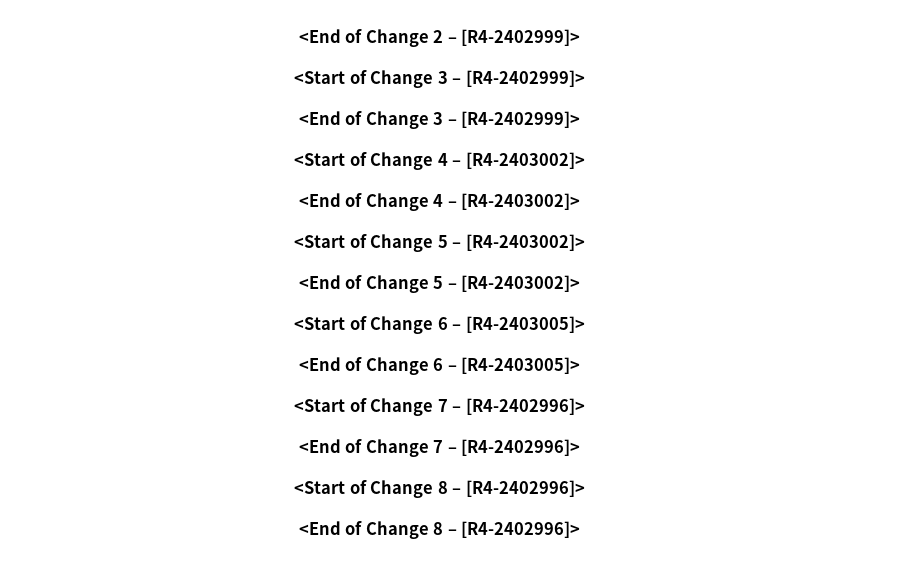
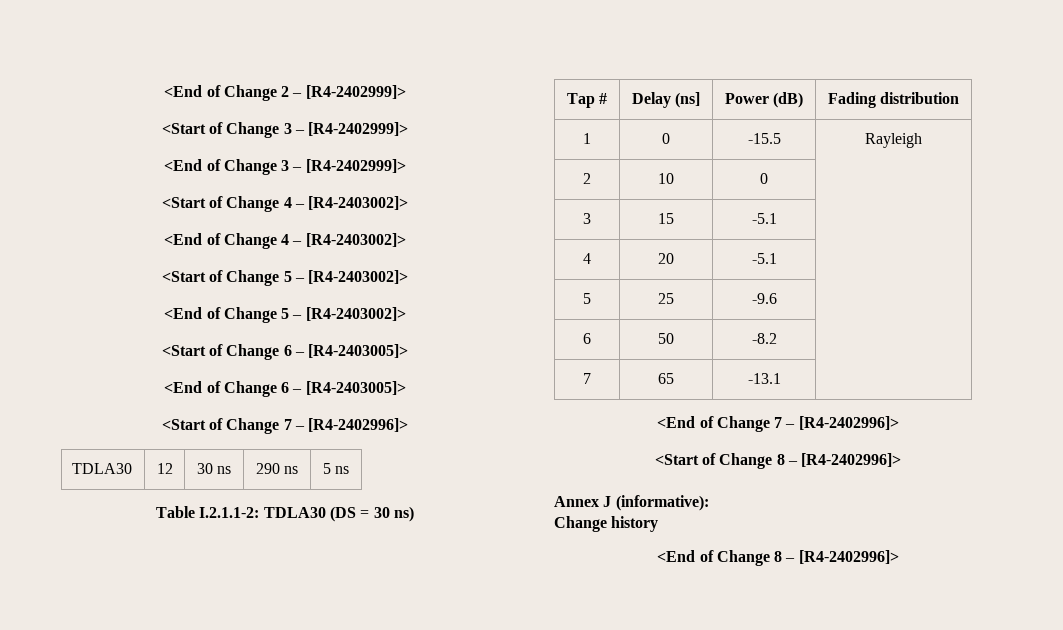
(585, 406) none -> [72,463,133,474] [156,463,173,474] [196,463,232,474] [255,463,299,474] [322,463,350,474] [156,506,414,522] [566,93,608,108] [631,92,701,108] [724,92,804,108] [827,92,960,108] [583,133,591,144] [662,133,670,144] [747,133,781,144] [865,133,922,148] [583,173,591,184] [658,173,674,184] [760,173,768,184] [583,213,591,224] [658,213,674,224] [751,213,777,224] [583,253,591,264] [658,253,674,264] [751,253,777,264] [583,293,591,304] [658,293,674,304] [751,293,777,304] [583,333,591,344] [658,333,674,344] [751,333,777,344] [583,373,591,384] [658,373,674,384] [747,373,781,384] // TDLA30 | 12 | 30 ns | 290 ns | 5 ns // Table I.2.1.1-2: TDLA30 (DS = 30 ns) // Tap # | Delay (ns] | Power (dB) | Fading distribution // 1 | 0 | -15.5 | Rayleigh // 2 | 10 | 0 | // 3 | 15 | -5.1 | // 4 | 20 | -5.1 | // 5 | 25 | -9.6 | // 6 | 50 | -8.2 | // 7 | 65 | -13.1 |
(585, 488) none -> [554,495,709,511] [554,516,659,532] // Annex J (informative): // Change history

